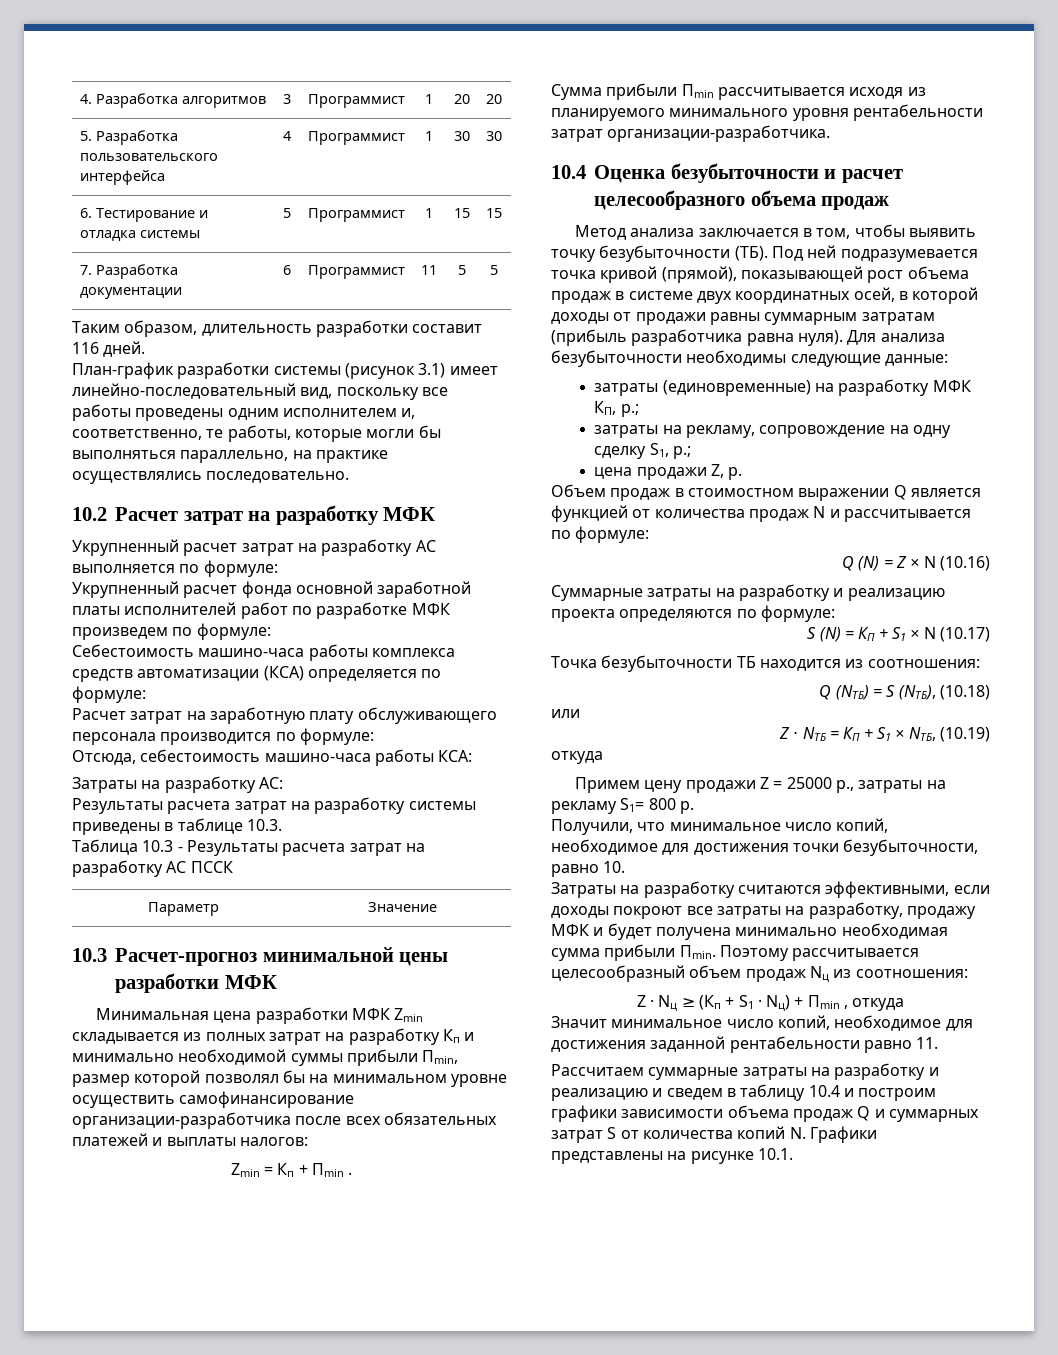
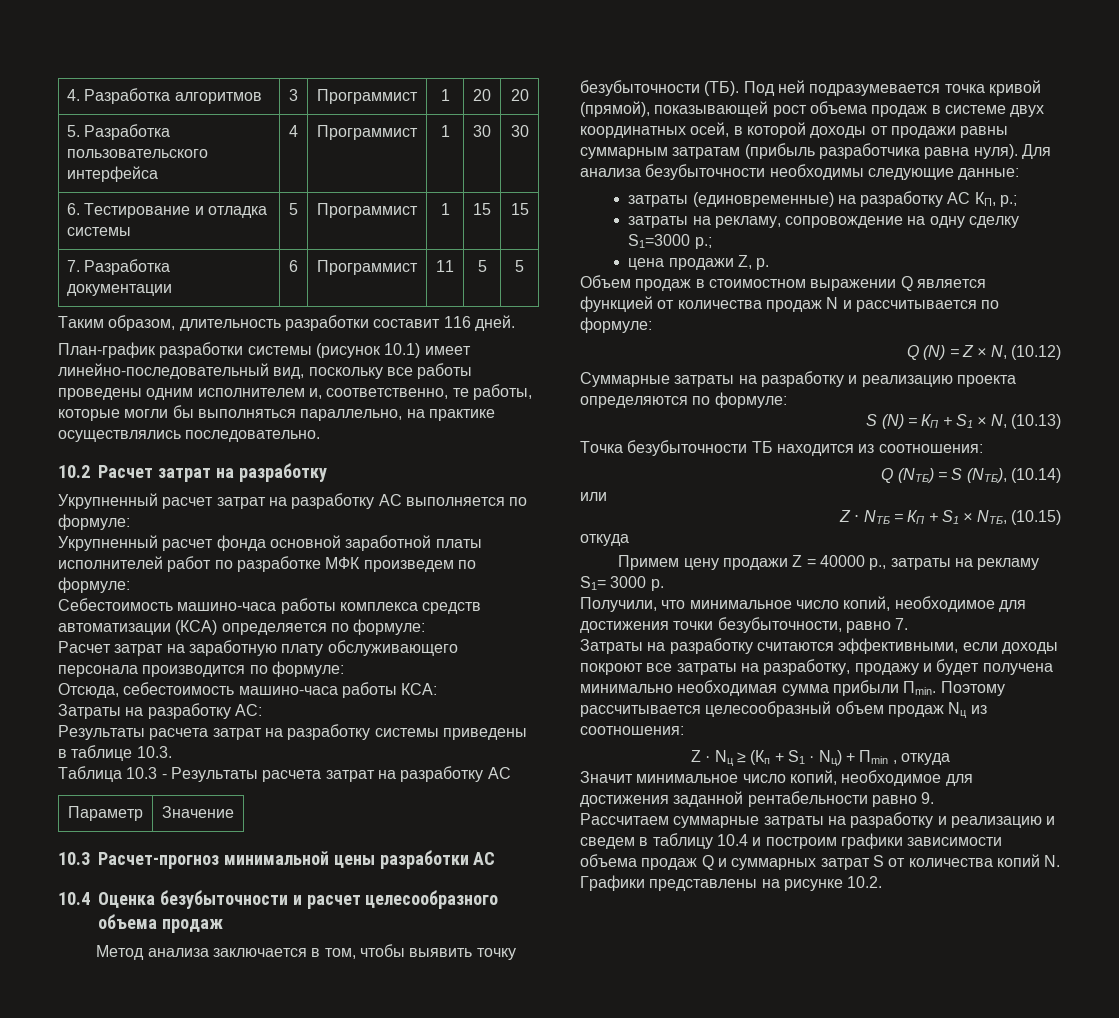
[418,363,446,378] 3.1) -> [384,343,421,358] 10.1)
[383,507,436,521] МФК -> (327, 472) none
[190,861,233,873] ПССК -> (511, 773) none
[224,975,277,989] [96,1007,424,1024] [72,1028,475,1045] [72,1049,459,1066] [72,1070,507,1087] [72,1091,355,1108] [72,1112,497,1129] [72,1133,308,1146] [230,1163,353,1177] [551,83,926,100] [551,104,983,121] [551,125,831,142] МФК // Минимальная цена разработки МФК Zmin складывается из полных затрат на разработку Кп и минимально необходимой суммы прибыли Пmin, размер которой позволял бы на минимальном уровне осуществить самофинансирование организации-разработчика после всех обязательных платежей и выплаты налогов: // Zmin = Кп + Пmin . // Сумма прибыли Пmin рассчитывается исходя из планируемого минимального уровня рентабельности затрат организации-разработчика. -> [473,852,496,865] АС
[932,380,971,392] МФК -> [947,192,971,204] АС
[649,443,669,457] S1, -> [628,234,691,248] S1=3000
[923,556,990,571] N (10.16) -> [990,345,1061,360] N, (10.12)
[923,627,990,642] N (10.17) -> [990,414,1061,429] N, (10.13)
[940,685,990,700] (10.18) -> [1011,468,1061,483] (10.14)
[940,727,990,742] (10.19) -> [1011,510,1061,525] (10.15)
[786,777,832,789] 25000 -> [819,555,865,567] 40000
[648,798,676,810] 800 -> [610,576,647,588] 3000
[603,861,626,873] 10. -> [895,618,909,630] 7.
[551,924,589,936] МФК -> (919, 669) none
[916,1037,939,1049] 11. -> [921,792,935,804] 9.
[757,1148,793,1160] 10.1. -> [847,876,883,888] 10.2.

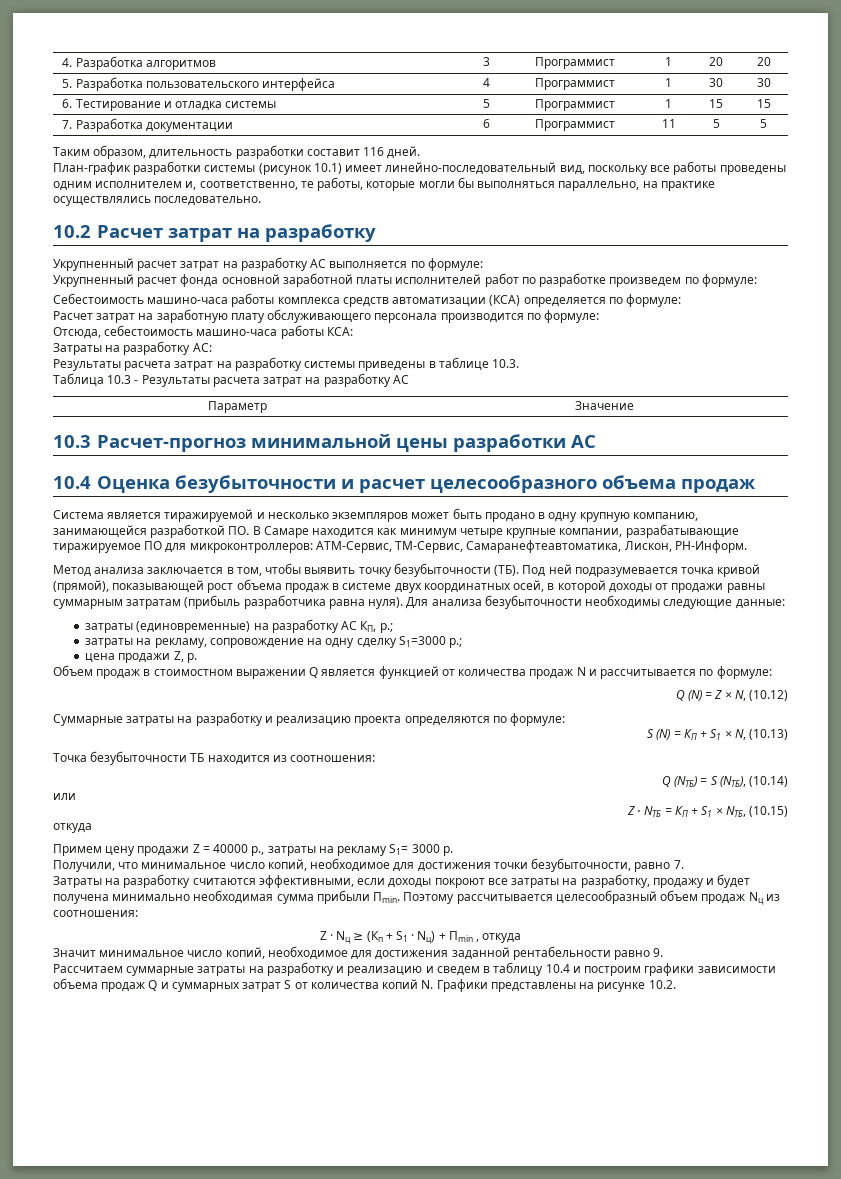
[325,557,361,569] МФК -> (607, 280) none
(223, 926) none -> [53,508,698,522] [53,524,739,538] [53,540,747,553] // Система является тиражируемой и несколько экземпляров может быть продано в одну крупную компанию, занимающейся разработкой ПО. В Самаре находится как минимум четыре крупные компании, разрабатывающие тиражируемое ПО для микроконтроллеров: АТМ-Сервис, ТМ-Сервис, Самаранефтеавтоматика, Лискон, РН-Информ.

